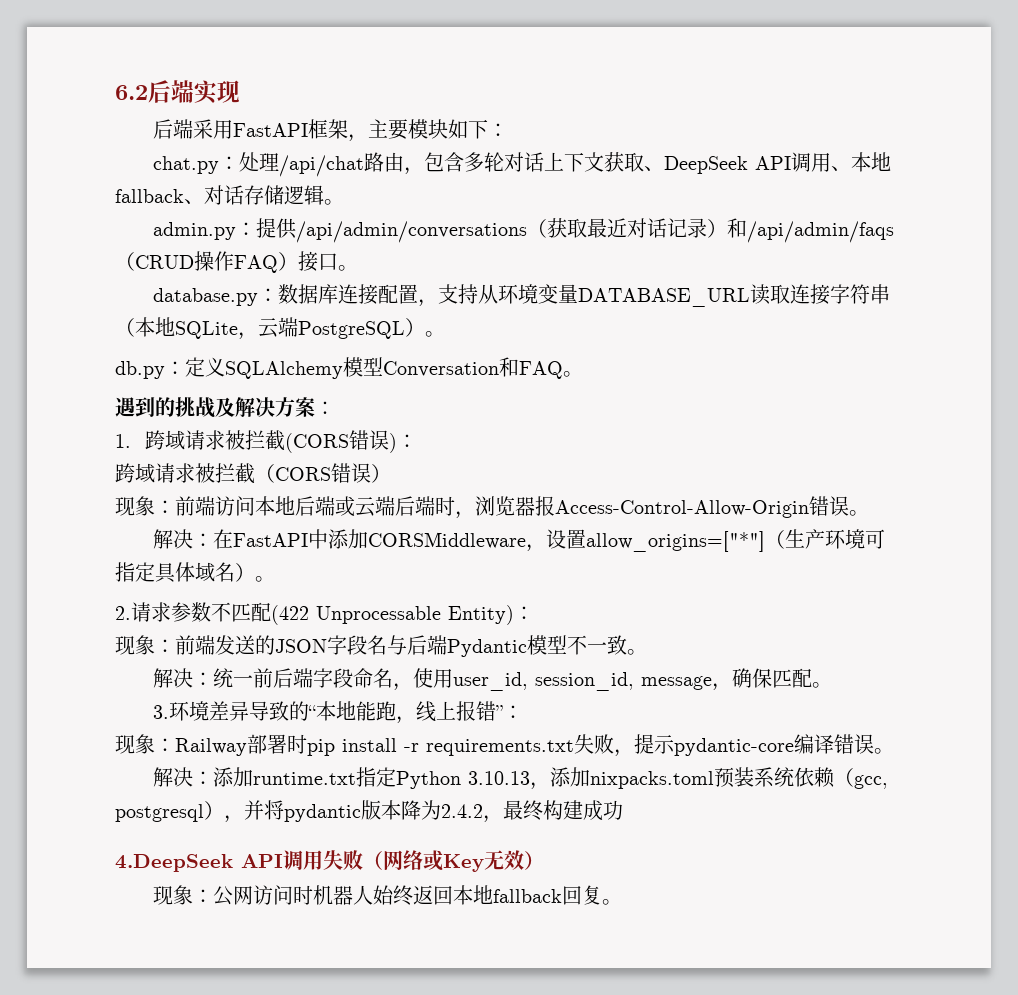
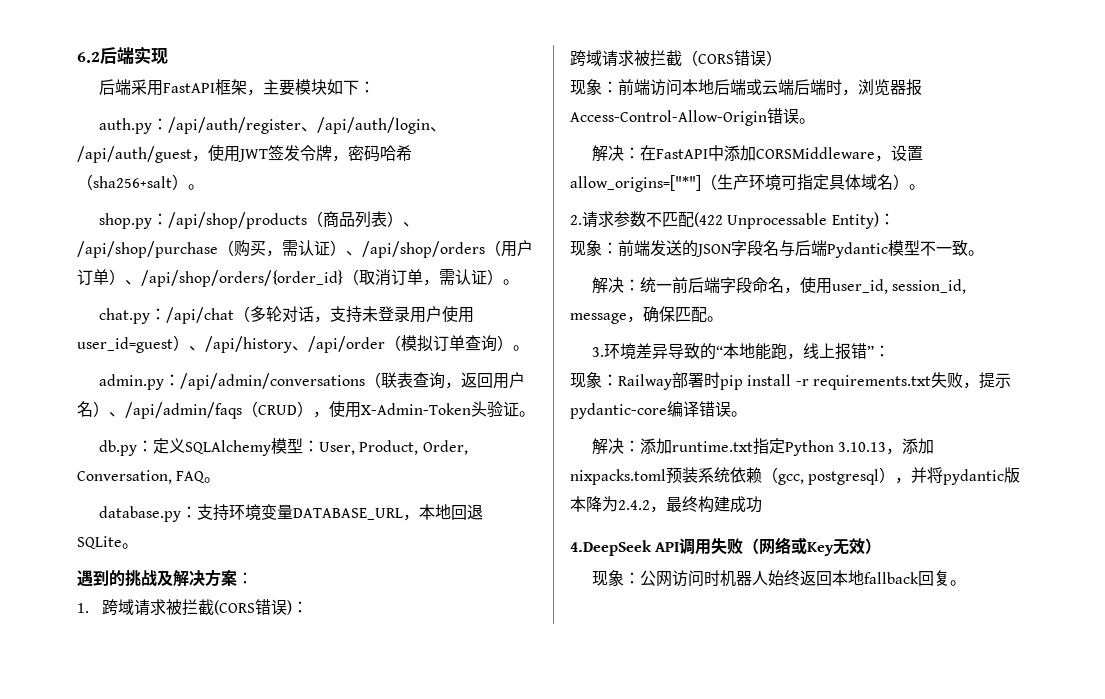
[152,152,891,177] [115,185,344,205] [152,218,894,243] [115,251,358,273] [152,284,890,307] [115,317,425,340] chat.py：处理/api/chat路由，包含多轮对话上下文获取、DeepSeek API调用、本地fallback、对话存储逻辑。 // admin.py：提供/api/admin/conversations（获取最近对话记录）和/api/admin/faqs（CRUD操作FAQ）接口。 // database.py：数据库连接配置，支持从环境变量DATABASE_URL读取连接字符串（本地SQLite，云端PostgreSQL） -> [98,117,446,134] [77,145,412,163] [77,174,204,190] [98,211,419,229] [77,240,533,258] [77,269,519,287] [98,306,474,324] [77,335,529,353] [98,372,525,390] [77,401,519,419] auth.py：/api/auth/register、/api/auth/login、/api/auth/guest，使用JWT签发令牌，密码哈希（sha256+salt）。 // shop.py：/api/shop/products（商品列表）、/api/shop/purchase（购买，需认证）、/api/shop/orders（用户订单）、/api/shop/orders/{order_id}（取消订单，需认证）。 // chat.py：/api/chat（多轮对话，支持未登录用户使用user_id=guest）、/api/history、/api/order（模拟订单查询）。 // admin.py：/api/admin/conversations（联表查询，返回用户名）、/api/admin/faqs（CRUD），使用X-Admin-Token头验证
[383,357,563,379] Conversation和FAQ -> [302,440,468,455] [77,470,221,484] [98,504,483,522] [77,536,122,549] ：User, Product, Order, Conversation, FAQ。 // database.py：支持环境变量DATABASE_URL，本地回退SQLite

